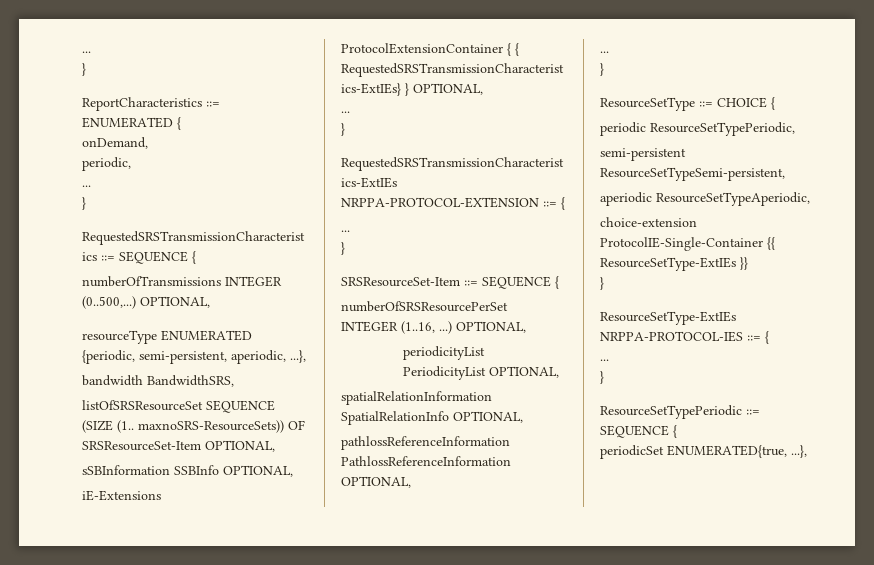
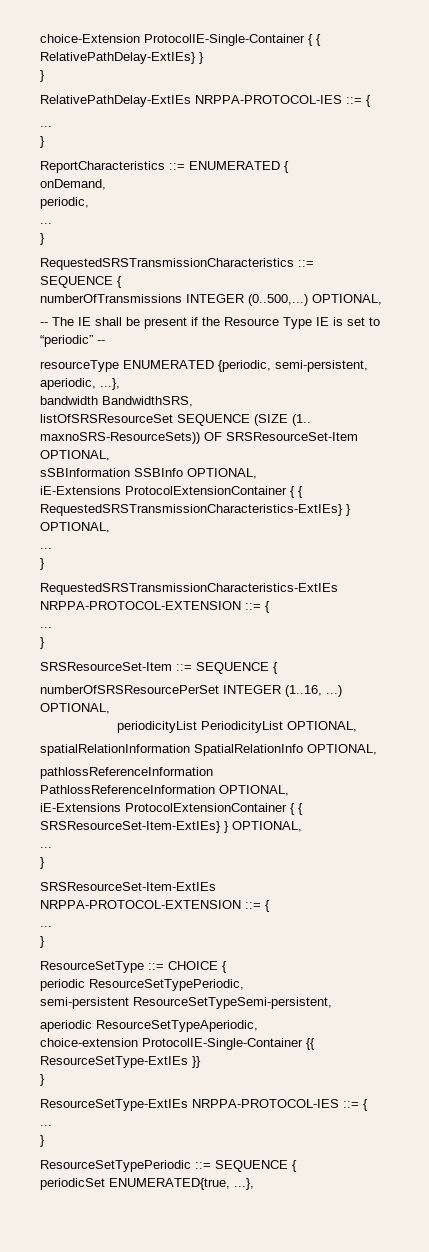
(82, 52) none -> [40,34,321,46] [40,52,204,64] [40,70,45,82] [40,95,371,107] choice-Extension ProtocolIE-Single-Container { { RelativePathDelay-ExtIEs} } // } // RelativePathDelay-ExtIEs NRPPA-PROTOCOL-IES ::= { //
(210, 302) none -> [40,317,380,329] [40,335,105,347] // -- The IE shall be present if the Resource Type IE is set to “periodic” --
(411, 482) none -> [40,803,303,815] [40,821,302,833] [40,847,52,848] [40,857,45,869] [40,882,216,891] [40,900,270,912] // iE-Extensions ProtocolExtensionContainer { { SRSResourceSet-Item-ExtIEs} } OPTIONAL, // ... // } // SRSResourceSet-Item-ExtIEs NRPPA-PROTOCOL-EXTENSION ::= {

